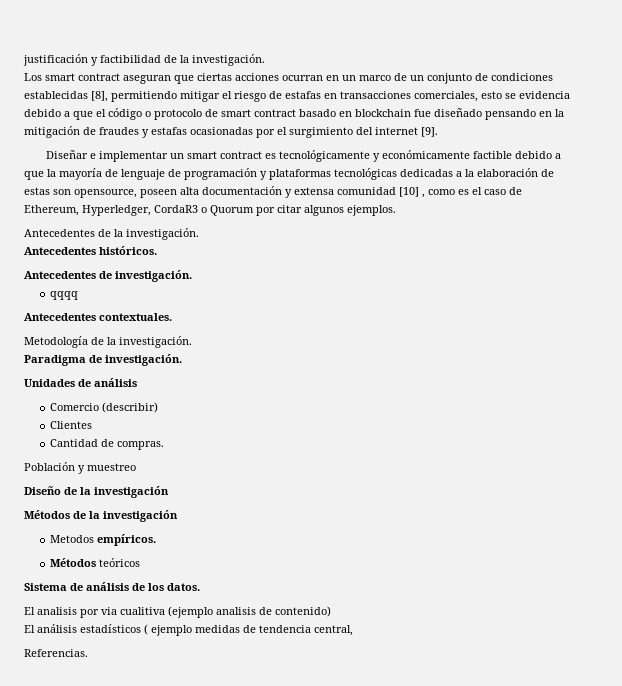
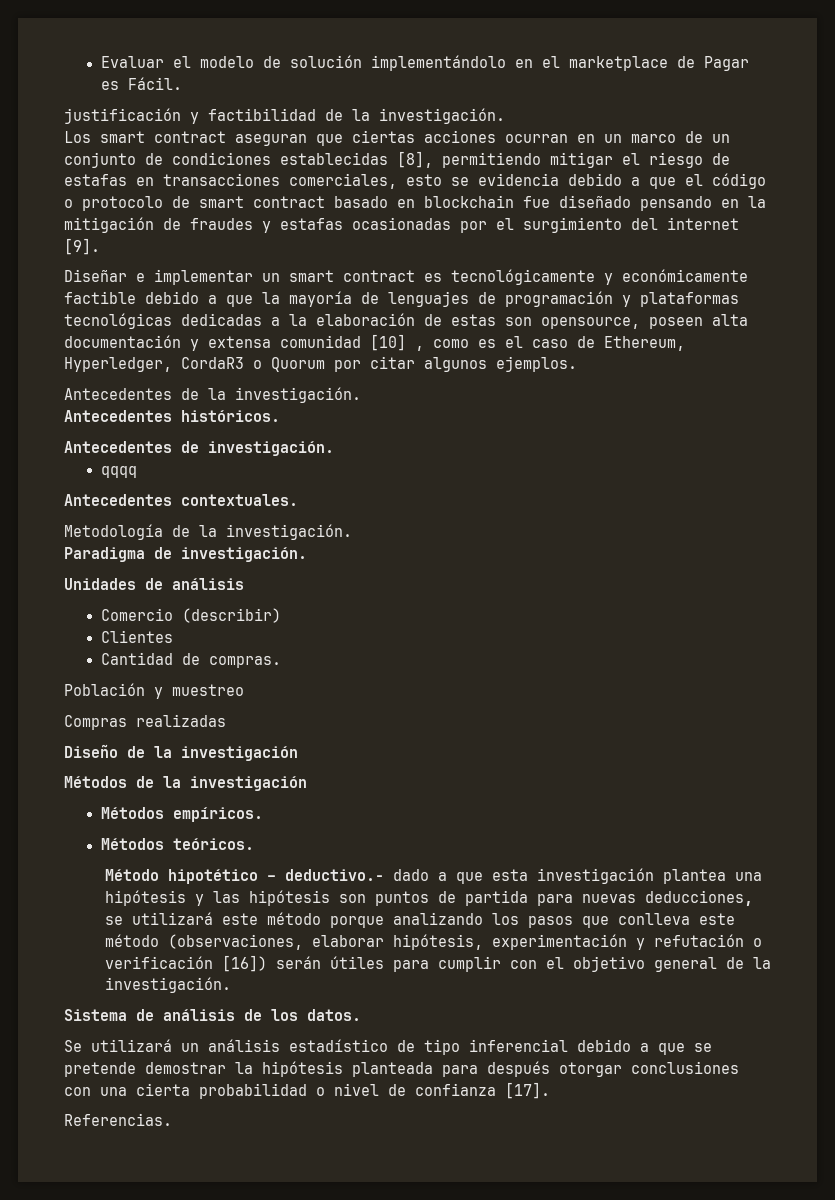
(23, 60) none -> [100,55,749,71] [100,77,182,90] Evaluar el modelo de solución implementándolo en el marketplace de Pagar es Fácil. //
[121,169,165,180] lenguaje -> [388,291,469,307] lenguajes
(136, 467) none -> [64,714,226,730] // Compras realizadas
[50,535,95,543] Metodos -> [100,807,164,819] Métodos
[99,558,141,567] teóricos -> [172,838,254,850] [104,868,762,884] [104,890,753,906] [104,912,735,928] [104,934,762,950] [104,955,771,972] [104,977,231,993] teóricos. // Método hipotético – deductivo.- dado a que esta investigación plantea una hipótesis y las hipótesis son puntos de partida para nuevas deducciones, se utilizará este método porque analizando los pasos que conlleva este método (observaciones, elaborar hipótesis, experimentación y refutación o verificación [16]) serán útiles para cumplir con el objetivo general de la investigación.
[24,606,331,618] [24,624,353,636] El analisis por via cualitiva (ejemplo analisis de contenido) // El análisis estadísticos ( ejemplo medidas de tendencia central, -> [64,1039,712,1055] [64,1061,739,1077] [64,1082,550,1099] Se utilizará un análisis estadístico de tipo inferencial debido a que se pretende demostrar la hipótesis planteada para después otorgar conclusiones con una cierta probabilidad o nivel de confianza [17].

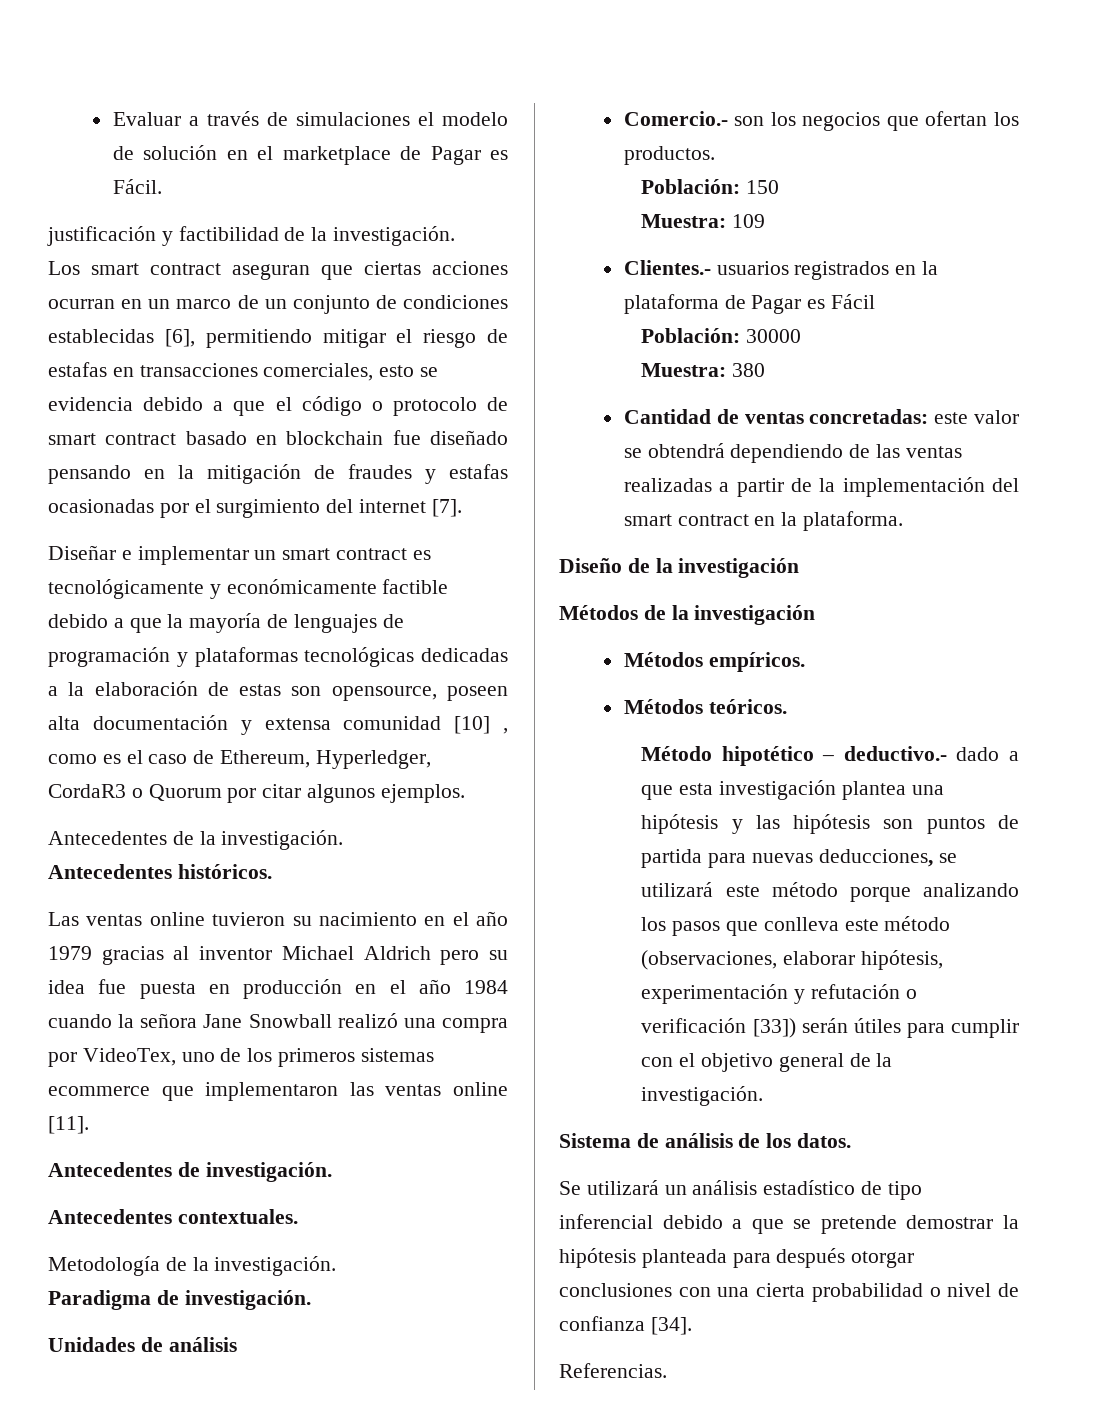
(164, 62) none -> [188,111,410,126] a través de simulaciones
[370,55,506,71] implementándolo -> (218, 152) none
[397,151,433,168] [8], -> [164,329,195,347] [6],
[64,238,100,255] [9]. -> [431,499,462,517] [7].
(280, 416) none -> [48,911,508,926] [48,946,508,965] [48,979,508,999] [48,1013,509,1033] [48,1048,434,1067] [48,1082,509,1101] [48,1116,89,1134] // Las ventas online tuvieron su nacimiento en el año 1979 gracias al inventor Michael Aldrich pero su idea fue puesta en producción en el año 1984 cuando la señora Jane Snowball realizó una compra por VideoTex, uno de los primeros sistemas ecommerce que implementaron las ventas online [11].
[100,466,137,478] // qqqq -> (332, 1172) none
[100,608,281,623] [100,630,173,643] [100,652,281,668] [64,683,244,699] [64,714,226,730] Comercio (describir) // Clientes // Cantidad de compras. // Población y muestreo // Compras realizadas -> [623,111,1019,131] [623,146,715,165] [641,179,780,194] [641,214,766,228] [623,260,939,280] [623,294,876,314] [641,328,802,343] [641,363,766,377] [623,409,1019,424] [623,443,962,463] [623,477,1019,497] [623,511,904,531] Comercio.- son los negocios que ofertan los productos. // Población: 150 // Muestra: 109 // Clientes.- usuarios registrados en la plataforma de Pagar es Fácil // Población: 30000 // Muestra: 380 // Cantidad de ventas concretadas: este valor se obtendrá dependiendo de las ventas realizadas a partir de la implementación del smart contract en la plataforma.
[221,955,267,972] [16]) -> [752,1018,796,1038] [33])
[505,1082,550,1099] [17]. -> [650,1317,692,1335] [34].

